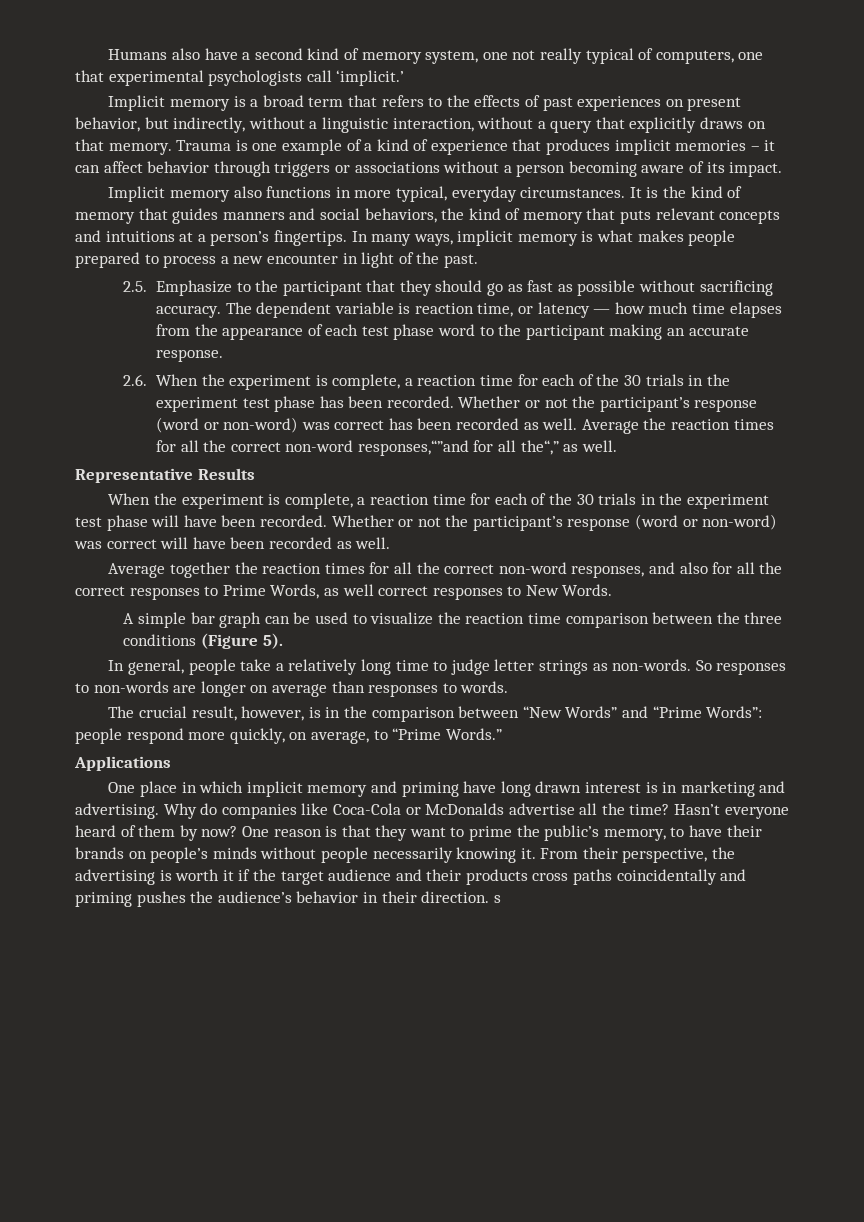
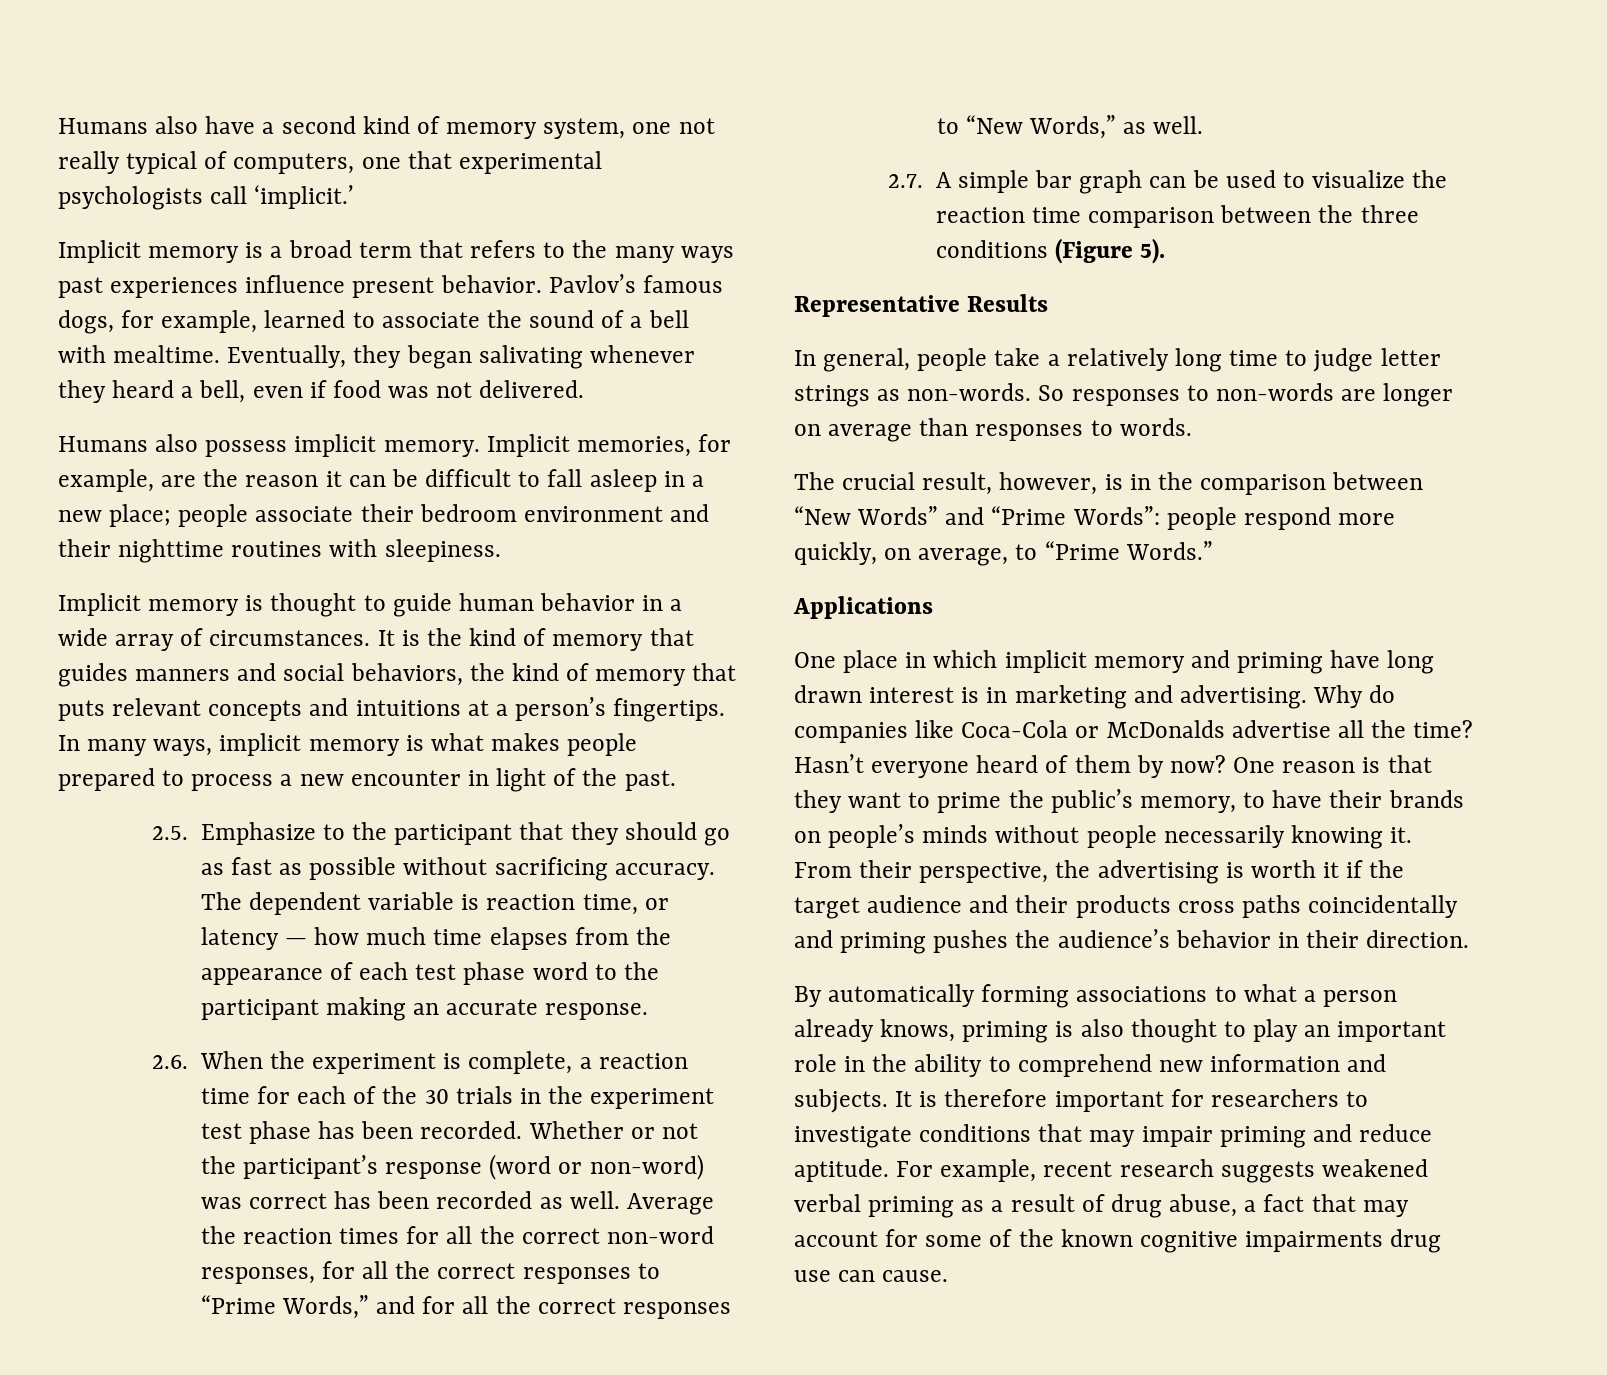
[474,95,742,111] [75,117,766,133] [75,139,776,155] [75,161,783,177] [108,186,517,202] effects of past experiences on present behavior, but indirectly, without a linguistic interaction, without a query that explicitly draws on that memory. Trauma is one example of a kind of experience that produces implicit memories – it can affect behavior through triggers or associations without a person becoming aware of its impact. // Implicit memory also functions in more typical, everyday -> [614,246,734,263] [58,274,723,298] [58,310,689,334] [58,345,695,369] [58,380,585,403] [58,434,732,457] [58,469,704,492] [58,504,710,527] [58,539,501,563] [58,593,683,617] [58,628,204,651] many ways past experiences influence present behavior. Pavlov’s famous dogs, for example, learned to associate the sound of a bell with mealtime. Eventually, they began salivating whenever they heard a bell, even if food was not delivered. // Humans also possess implicit memory. Implicit memories, for example, are the reason it can be difficult to fall asleep in a new place; people associate their bedroom environment and their nighttime routines with sleepiness. // Implicit memory is thought to guide human behavior in a wide array of
[357,440,617,456] [75,468,255,483] [108,493,769,509] [75,514,778,531] [74,537,391,549] [108,562,783,578] [75,584,613,600] responses,“”and for all the“,” as well. // Representative Results // When the experiment is complete, a reaction time for each of the 30 trials in the experiment test phase will have been recorded. Whether or not the participant’s response (word or non-word) was correct will have been recorded as well. // Average together the reaction times for all the correct non-word responses, and also for all the correct responses to Prime Words, as well correct responses to New Words. // -> [200,1261,660,1284] [200,1295,731,1319] [936,115,1204,139] [887,174,923,188] responses, for all the correct responses to “Prime Words,” and for all the correct responses to “New Words,” as well. // 2.7.
(283, 641) none -> [794,294,1049,317] // Representative Results
[493,895,501,903] s -> [794,984,1398,1008] [794,1019,1447,1043] [794,1054,1387,1077] [794,1089,1369,1113] [794,1124,1433,1148] [794,1159,1428,1183] [794,1194,1409,1218] [794,1229,1442,1253] [794,1270,949,1282] // By automatically forming associations to what a person already knows, priming is also thought to play an important role in the ability to comprehend new information and subjects. It is therefore important for researchers to investigate conditions that may impair priming and reduce aptitude. For example, recent research suggests weakened verbal priming as a result of drug abuse, a fact that may account for some of the known cognitive impairments drug use can cause.

